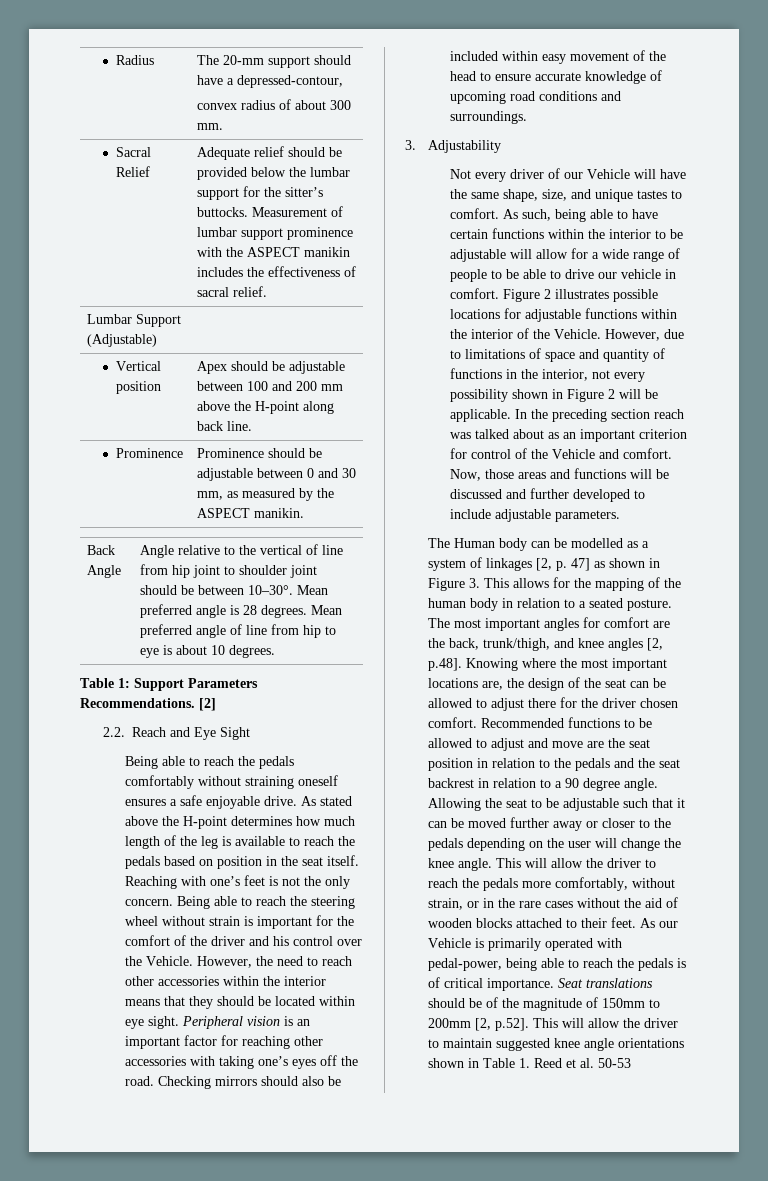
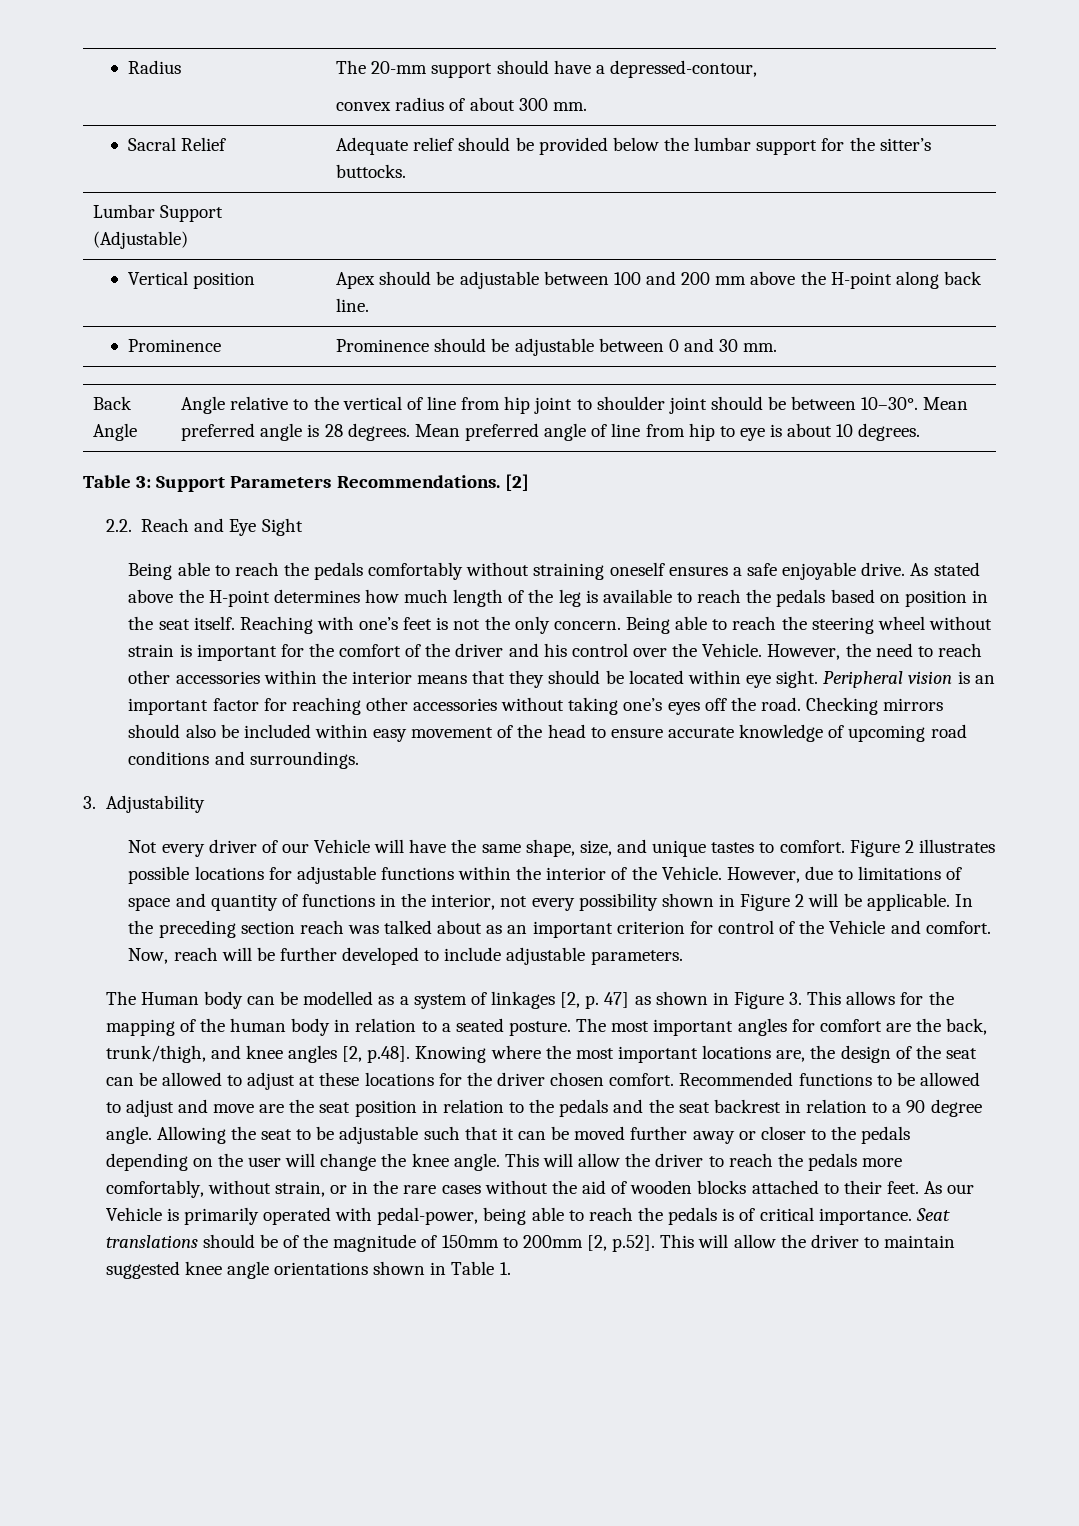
[251,206,343,217] [196,227,353,240] [196,247,350,257] [196,266,356,277] [196,286,267,297] Measurement of lumbar support prominence with the ASPECT manikin includes the effectiveness of sacral relief. -> (407, 171) none
[196,488,334,501] [196,508,304,518] mm, as measured by the ASPECT manikin. -> [743,343,778,352] mm.
[118,678,130,688] 1: -> [136,476,152,488] 3:
[190,1056,216,1066] with -> [501,697,565,711] without
[503,209,659,222] [450,228,684,239] [450,248,681,262] [450,269,677,282] [450,288,500,299] As such, being able to have certain functions within the interior to be adjustable will allow for a wide range of people to be able to drive our vehicle in comfort. -> (845, 846) none
[485,468,670,479] [450,489,527,499] those areas and functions will be discussed and -> [173,947,275,961] reach will be
[527,698,556,708] there -> [299,1072,434,1086] at these locations
[533,1058,631,1068] Reed et al. 50-53 -> (511, 1268) none

